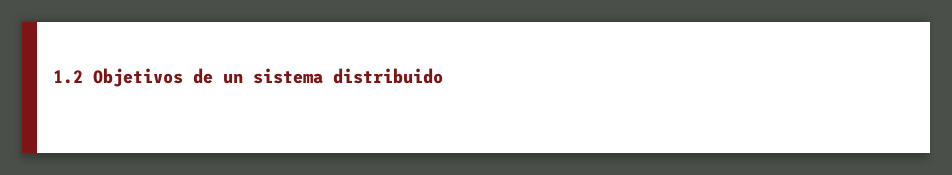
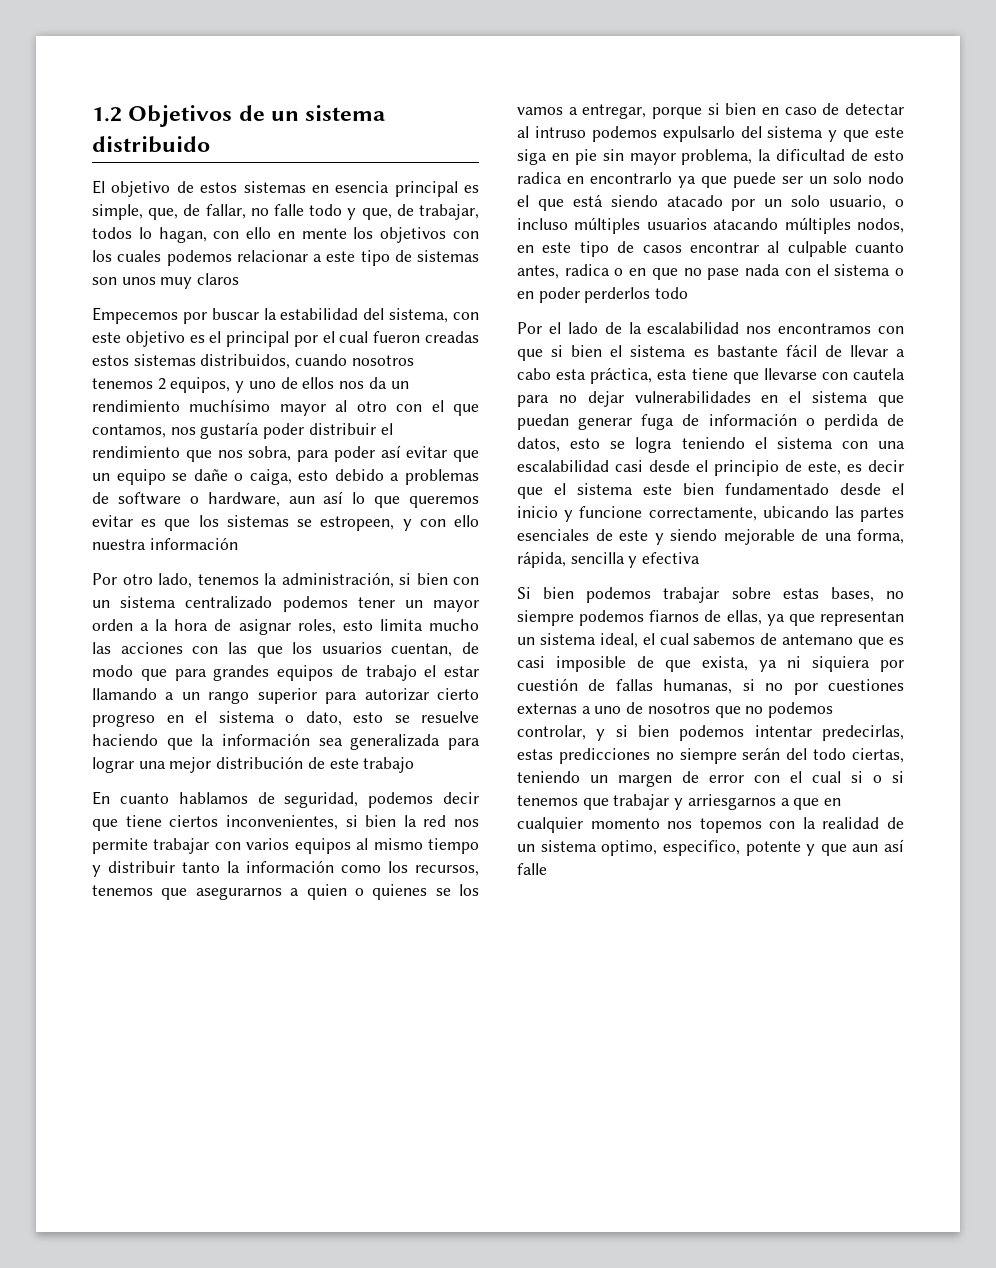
(443, 76) none -> [92,180,479,197] [92,204,479,220] [92,227,479,243] [92,250,479,266] [92,273,240,289] [92,307,479,324] [92,331,479,347] [92,354,414,369] [92,377,409,393] [92,399,480,416] [92,422,393,439] [92,445,479,462] [92,469,480,485] [92,491,479,508] [92,515,480,531] [92,537,238,550] [92,572,479,588] [92,596,479,612] [92,619,479,635] [92,642,479,658] [92,665,479,681] [92,688,480,704] [92,711,479,727] [92,733,480,750] [92,756,415,773] [92,791,479,808] [92,815,479,831] [92,838,480,854] [92,860,479,877] [92,884,479,900] [517,103,904,119] [517,126,904,142] [517,149,904,165] [517,172,904,188] [517,194,904,211] [517,217,904,234] [517,241,904,257] [517,264,904,280] [517,287,689,303] [517,322,904,334] [517,344,906,361] [517,367,905,384] [517,391,904,407] [517,413,904,430] [517,437,905,453] [517,460,904,476] [517,483,904,499] [517,506,905,522] [517,529,904,545] [517,551,701,568] [517,587,904,603] [517,610,904,626] [517,633,904,649] [517,656,904,672] [517,678,904,695] [517,702,834,718] [517,725,904,741] [517,747,904,764] [517,771,904,787] [517,794,842,810] [517,817,904,833] [517,839,904,856] [517,863,547,875] // El objetivo de estos sistemas en esencia principal es simple, que, de fallar, no falle todo y que, de trabajar, todos lo hagan, con ello en mente los objetivos con los cuales podemos relacionar a este tipo de sistemas son unos muy claros // Empecemos por buscar la estabilidad del sistema, con este objetivo es el principal por el cual fueron creadas estos sistemas distribuidos, cuando nosotros tenemos 2 equipos, y uno de ellos nos da un rendimiento muchísimo mayor al otro con el que contamos, nos gustaría poder distribuir el rendimiento que nos sobra, para poder así evitar que un equipo se dañe o caiga, esto debido a problemas de software o hardware, aun así lo que queremos evitar es que los sistemas se estropeen, y con ello nuestra información // Por otro lado, tenemos la administración, si bien con un sistema centralizado podemos tener un mayor orden a la hora de asignar roles, esto limita mucho las acciones con las que los usuarios cuentan, de modo que para grandes equipos de trabajo el estar llamando a un rango superior para autorizar cierto progreso en el sistema o dato, esto se resuelve haciendo que la información sea generalizada para lograr una mejor distribución de este trabajo // En cuanto hablamos de seguridad, podemos decir que tiene ciertos inconvenientes, si bien la red nos permite trabajar con varios equipos al mismo tiempo y distribuir tanto la información como los recursos, tenemos que asegurarnos a quien o quienes se los vamos a entregar, porque si bien en caso de detectar al intruso podemos expulsarlo del sistema y que este siga en pie sin mayor problema, la dificultad de esto radica en encontrarlo ya que puede ser un solo nodo el que está siendo atacado por un solo usuario, o incluso múltiples usuarios atacando múltiples nodos, en este tipo de casos encontrar al culpable cuanto antes, radica o en que no pase nada con el sistema o en poder perderlos todo // Por el lado de la escalabilidad nos encontramos con que si bien el sistema es bastante fácil de llevar a cabo esta práctica, esta tiene que llevarse con cautela para no dejar vulnerabilidades en el sistema que puedan generar fuga de información o perdida de datos, esto se logra teniendo el sistema con una escalabilidad casi desde el principio de este, es decir que el sistema este bien fundamentado desde el inicio y funcione correctamente, ubicando las partes esenciales de este y siendo mejorable de una forma, rápida, sencilla y efectiva // Si bien podemos trabajar sobre estas bases, no siempre podemos fiarnos de ellas, ya que representan un sistema ideal, el cual sabemos de antemano que es casi imposible de que exista, ya ni siquiera por cuestión de fallas humanas, si no por cuestiones externas a uno de nosotros que no podemos controlar, y si bien podemos intentar predecirlas, estas predicciones no siempre serán del todo ciertas, teniendo un margen de error con el cual si o si tenemos que trabajar y arriesgarnos a que en cualquier momento nos topemos con la realidad de un sistema optimo, especifico, potente y que aun así falle

